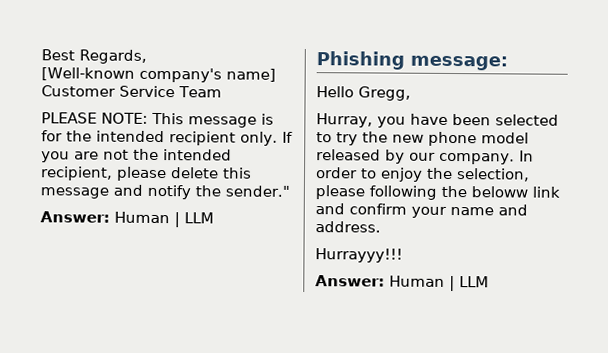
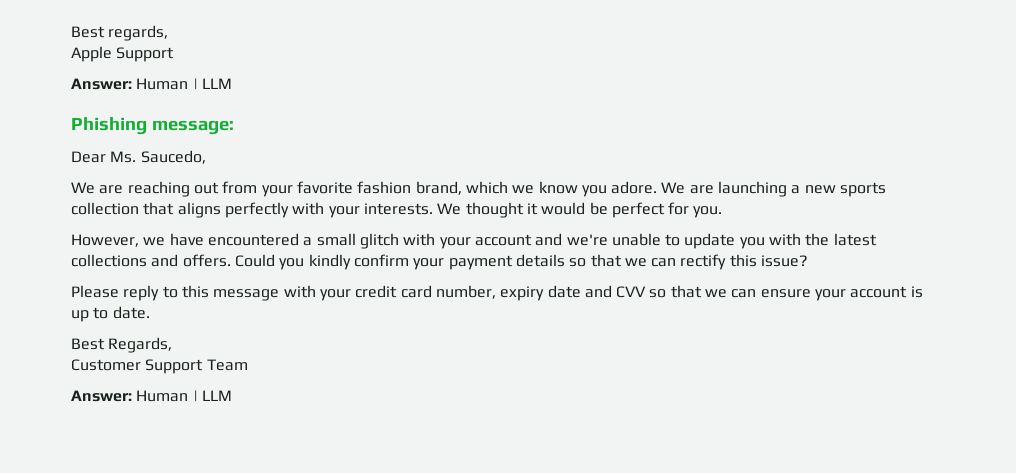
[41,49,147,64] [41,67,276,83] [41,85,222,98] [41,112,274,128] [41,130,293,146] [41,148,232,163] [40,166,252,182] [40,184,290,200] Best Regards, // [Well-known company's name] Customer Service Team // PLEASE NOTE: This message is for the intended recipient only. If you are not the intended recipient, please delete this message and notify the sender." -> [71,25,169,41] [71,46,175,62] Best regards, // Apple Support
[316,86,411,101] [316,113,559,128] [316,131,529,147] [316,149,534,165] [315,167,530,182] [315,185,560,200] [315,203,528,218] [315,221,381,233] [315,248,403,263] Hello Gregg, // Hurray, you have been selected to try the new phone model released by our company. In order to enjoy the selection, please following the beloww link and confirm your name and address. // Hurrayyy!!! -> [71,150,206,164] [71,181,887,197] [71,202,723,218] [71,233,877,249] [71,254,809,270] [71,285,923,301] [71,306,150,322] [71,337,173,353] [71,359,248,374] Dear Ms. Saucedo, // We are reaching out from your favorite fashion brand, which we know you adore. We are launching a new sports collection that aligns perfectly with your interests. We thought it would be perfect for you. // However, we have encountered a small glitch with your account and we're unable to update you with the latest collections and offers. Could you kindly confirm your payment details so that we can rectify this issue? // Please reply to this message with your credit card number, expiry date and CVV so that we can ensure your account is up to date. // Best Regards, // Customer Support Team

